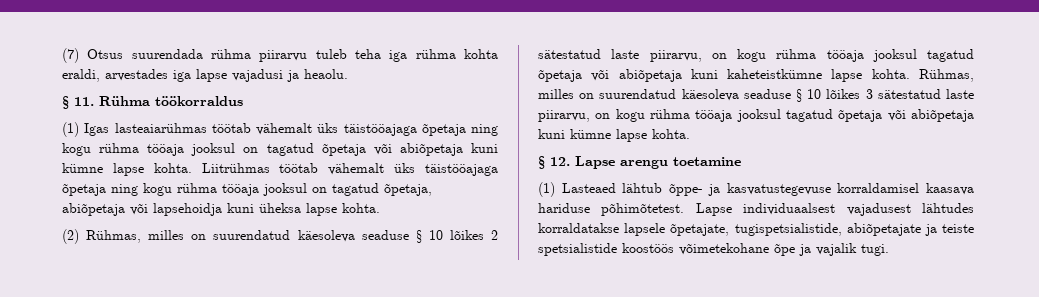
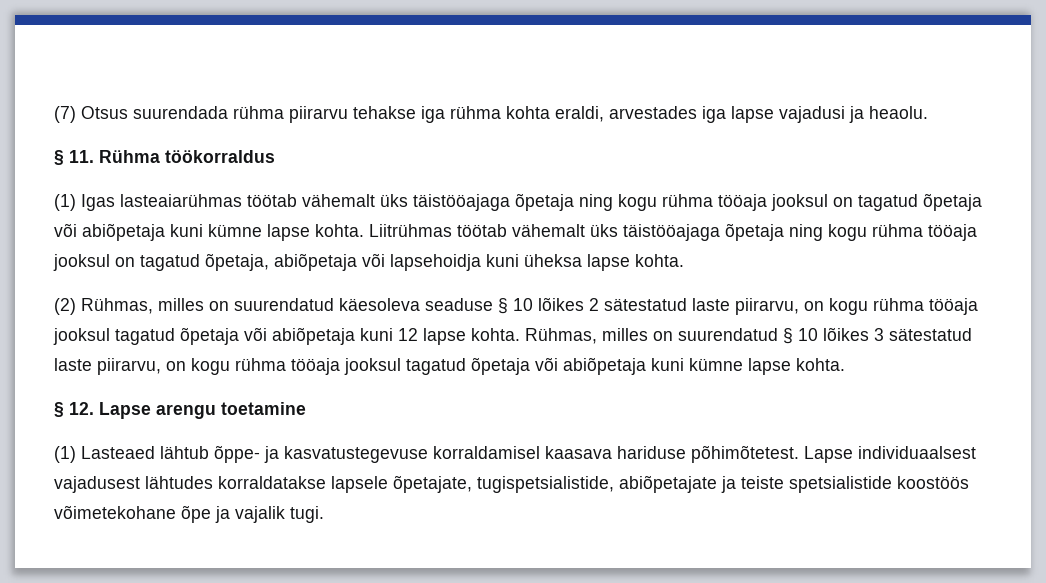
[315,49,382,59] tuleb teha -> [353,106,416,119] tehakse
[727,69,823,79] kaheteistkümne -> [398,328,418,341] 12
[681,89,791,101] käesoleva seaduse -> (778, 334) none

